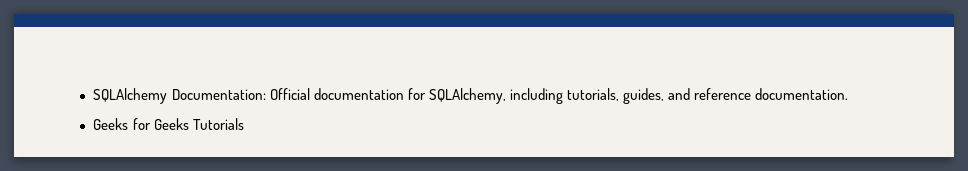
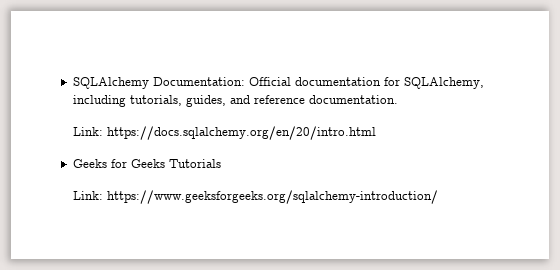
(848, 94) none -> [73,126,377,140] // Link: https://docs.sqlalchemy.org/en/20/intro.html
(244, 124) none -> [73,190,439,204] // Link: https://www.geeksforgeeks.org/sqlalchemy-introduction/

